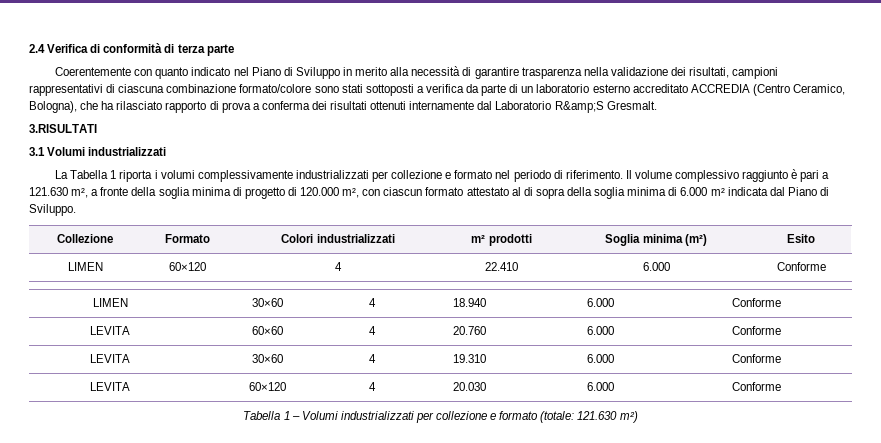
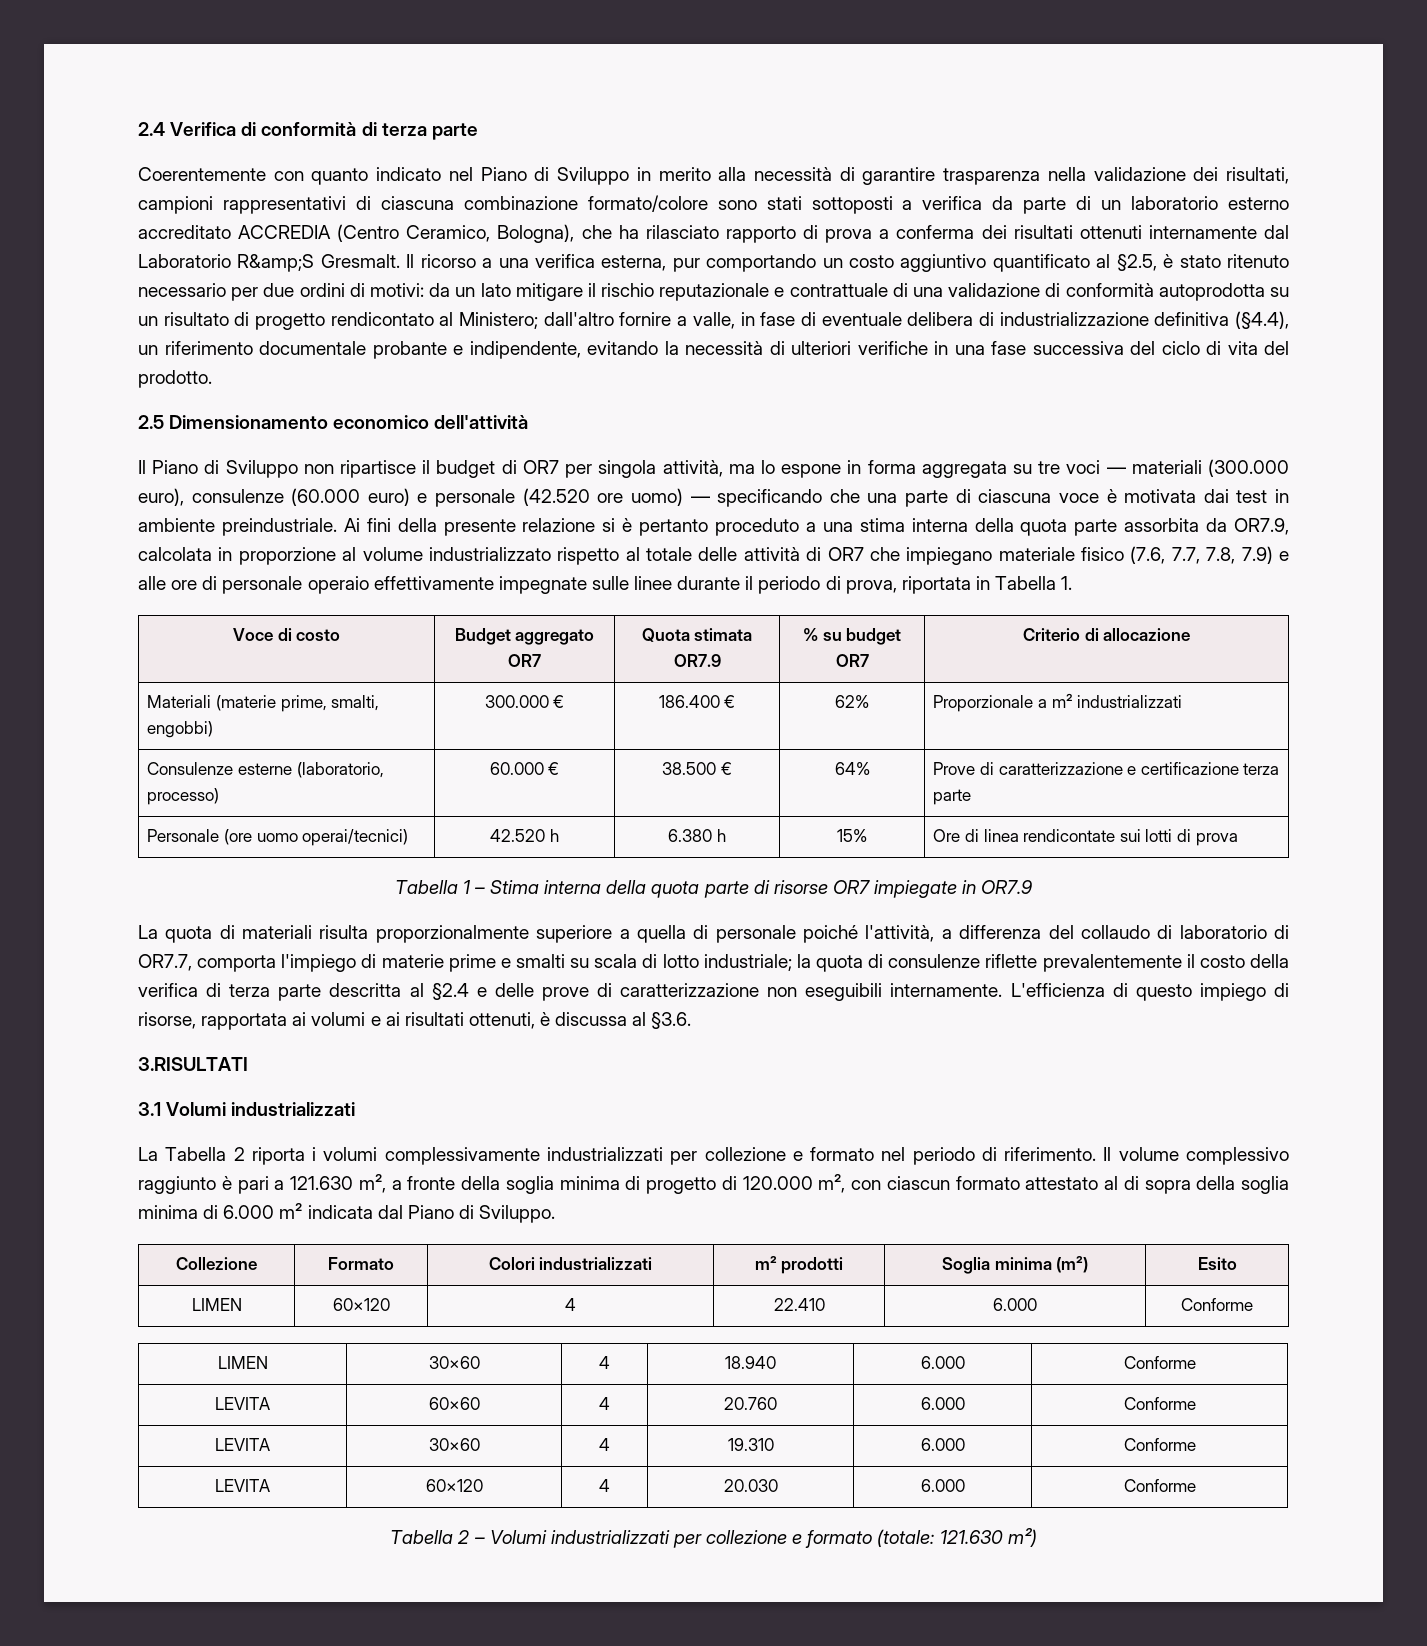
(657, 105) none -> [406,254,1290,272] [138,283,1289,301] [138,311,1290,330] [138,341,1289,359] [138,370,212,388] [138,415,529,429] [138,459,1290,478] [138,488,1289,507] [138,518,1289,536] [138,546,1289,565] [138,576,1073,594] [232,628,341,641] [454,628,595,645] [508,654,541,667] [641,628,753,642] [673,654,721,667] [802,628,902,645] [835,654,869,667] [1022,628,1191,641] [147,695,380,712] [147,721,214,738] [484,695,565,708] [658,695,736,708] [835,695,869,708] [933,693,1183,712] [147,762,384,778] [147,788,220,805] [489,762,560,775] [662,762,732,775] [834,762,870,775] [933,762,1280,775] [933,789,972,805] [147,829,409,846] [490,829,559,842] [668,829,726,842] [837,829,867,842] [933,829,1238,846] [394,880,1034,898] [138,925,1289,943] [138,954,1289,972] [138,983,1289,1001] [138,1012,692,1030] Il ricorso a una verifica esterna, pur comportando un costo aggiuntivo quantificato al §2.5, è stato ritenuto necessario per due ordini di motivi: da un lato mitigare il rischio reputazionale e contrattuale di una validazione di conformità autoprodotta su un risultato di progetto rendicontato al Ministero; dall'altro fornire a valle, in fase di eventuale delibera di industrializzazione definitiva (§4.4), un riferimento documentale probante e indipendente, evitando la necessità di ulteriori verifiche in una fase successiva del ciclo di vita del prodotto. // 2.5 Dimensionamento economico dell'attività // Il Piano di Sviluppo non ripartisce il budget di OR7 per singola attività, ma lo espone in forma aggregata su tre voci — materiali (300.000 euro), consulenze (60.000 euro) e personale (42.520 ore uomo) — specificando che una parte di ciascuna voce è motivata dai test in ambiente preindustriale. Ai fini della presente relazione si è pertanto proceduto a una stima interna della quota parte assorbita da OR7.9, calcolata in proporzione al volume industrializzato rispetto al totale delle attività di OR7 che impiegano materiale fisico (7.6, 7.7, 7.8, 7.9) e alle ore di personale operaio effettivamente impegnate sulle linee durante il periodo di prova, riportata in Tabella 1. // Voce di costo | Budget aggregato OR7 | Quota stimata OR7.9 | % su budget OR7 | Criterio di allocazione // Materiali (materie prime, smalti, engobbi) | 300.000 € | 186.400 € | 62% | Proporzionale a m² industrializzati // Consulenze esterne (laboratorio, processo) | 60.000 € | 38.500 € | 64% | Prove di caratterizzazione e certificazione terza parte // Personale (ore uomo operai/tecnici) | 42.520 h | 6.380 h | 15% | Ore di linea rendicontate sui lotti di prova // Tabella 1 – Stima interna della quota parte di risorse OR7 impiegate in OR7.9 // La quota di materiali risulta proporzionalmente superiore a quella di personale poiché l'attività, a differenza del collaudo di laboratorio di OR7.7, comporta l'impiego di materie prime e smalti su scala di lotto industriale; la quota di consulenze riflette prevalentemente il costo della verifica di terza parte descritta al §2.4 e delle prove di caratterizzazione non eseguibili internamente. L'efficienza di questo impiego di risorse, rapportata ai volumi e ai risultati ottenuti, è discussa al §3.6.
[110,170,117,179] 1 -> [233,1147,245,1161] 2
[283,411,290,420] 1 -> [457,1530,470,1544] 2

